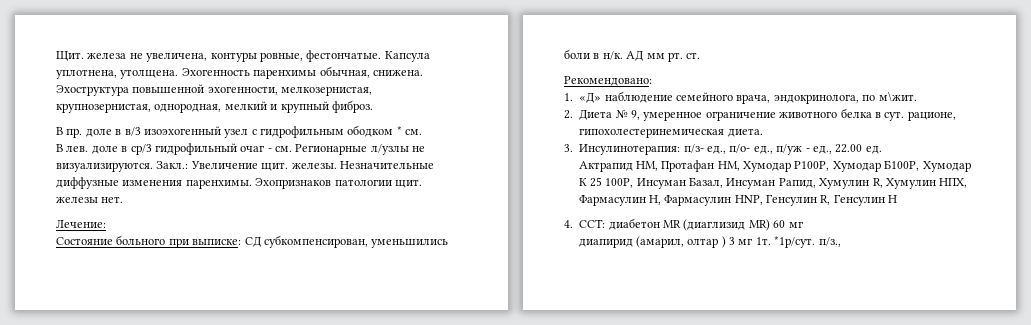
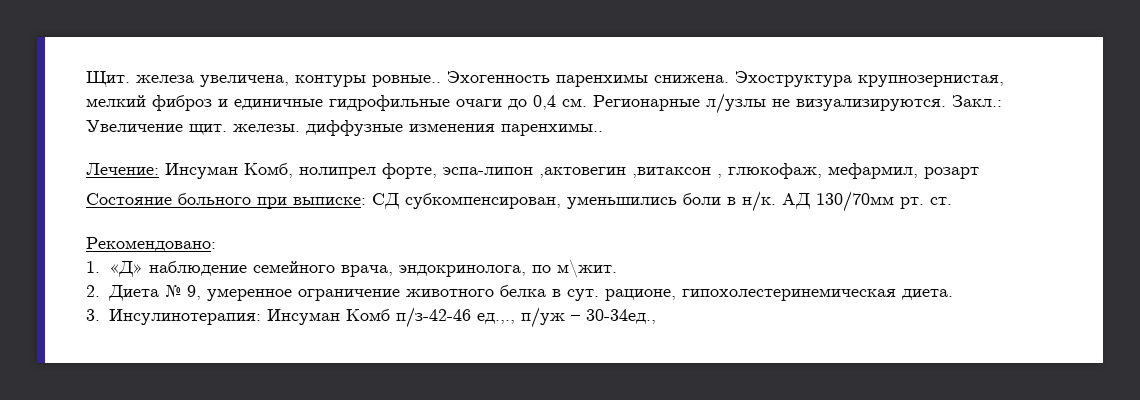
[129,53,143,59] не -> (194, 79) none
[259,50,430,62] [56,69,179,79] ровные, фестончатые. Капсула уплотнена, утолщена. -> [372,75,441,87] ровные..
[319,66,370,78] обычная, -> (648, 80) none
[132,84,373,96] [56,100,373,113] [56,125,423,138] [56,143,272,155] повышенной эхогенности, мелкозернистая, крупнозернистая, однородная, мелкий и крупный фиброз. // В пр. доле в в/3 изоэхогенный узел с гидрофильным ободком * см. // В лев. доле в ср/3 гидрофильный очаг - -> [858,75,1004,87] [86,95,556,111] крупнозернистая, мелкий фиброз и единичные гидрофильные очаги до 0,4
[339,161,434,169] Незначительные -> (300, 128) none
[185,178,422,189] [56,196,124,203] [56,219,106,228] паренхимы. Эхопризнаков патологии щит. железы нет. // Лечение: -> [501,123,603,136] [86,163,979,179] паренхимы.. // Лечение: Инсуман Комб, нолипрел форте, эспа-липон ,актовегин ,витаксон , глюкофаж, мефармил, розарт
[646,53,665,59] мм -> [816,191,894,212] 130/70мм
[683,144,882,155] [578,160,971,172] [578,177,968,189] [578,195,898,206] [564,218,803,231] [578,236,841,248] п/з- ед., п/о- ед., п/уж - ед., 22.00 ед. // Актрапид НМ, Протафан НМ, Хумодар Р100Р, Хумодар Б100Р, Хумодар К 25 100Р, Инсуман Базал, Инсуман Рапид, Хумулин R, Хумулин НПХ, Фармасулин Н, Фармасулин НNР, Генсулин R, Генсулин Н // 4. ССТ: диабетон МR (диаглизид МR) 60 мг // диапирид (амарил, олтар ) 3 мг 1т. *1р/сут. п/з., -> [266,307,656,328] Инсуман Комб п/з-42-46 ед.,., п/уж – 30-34ед.,

